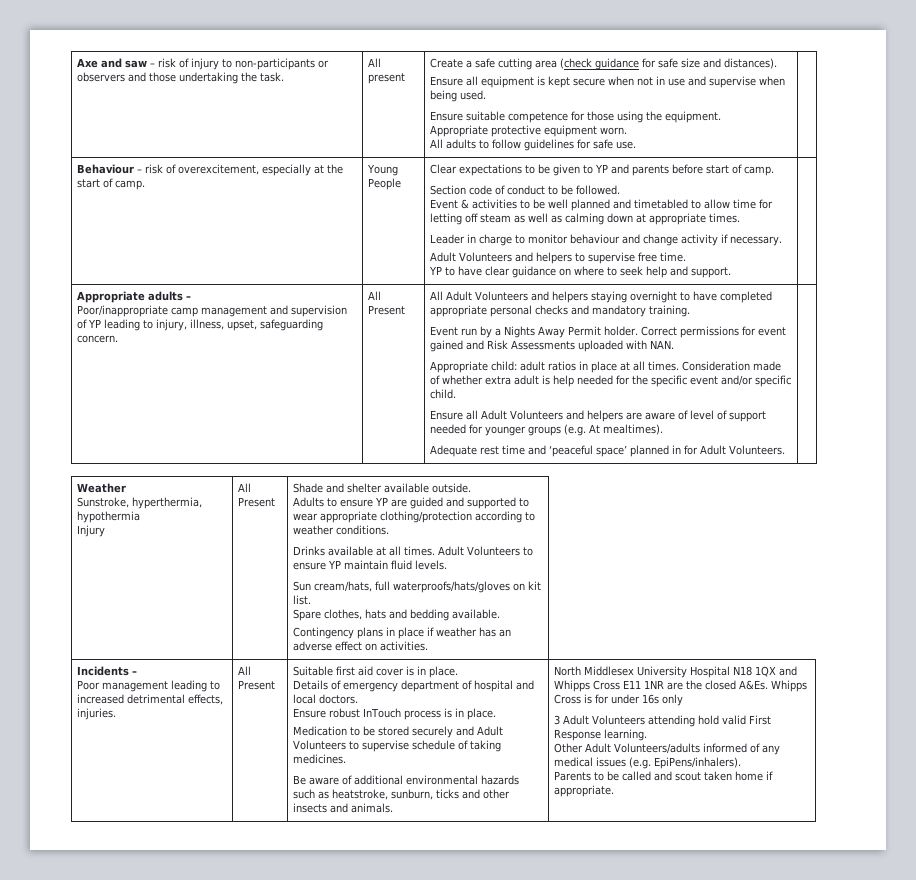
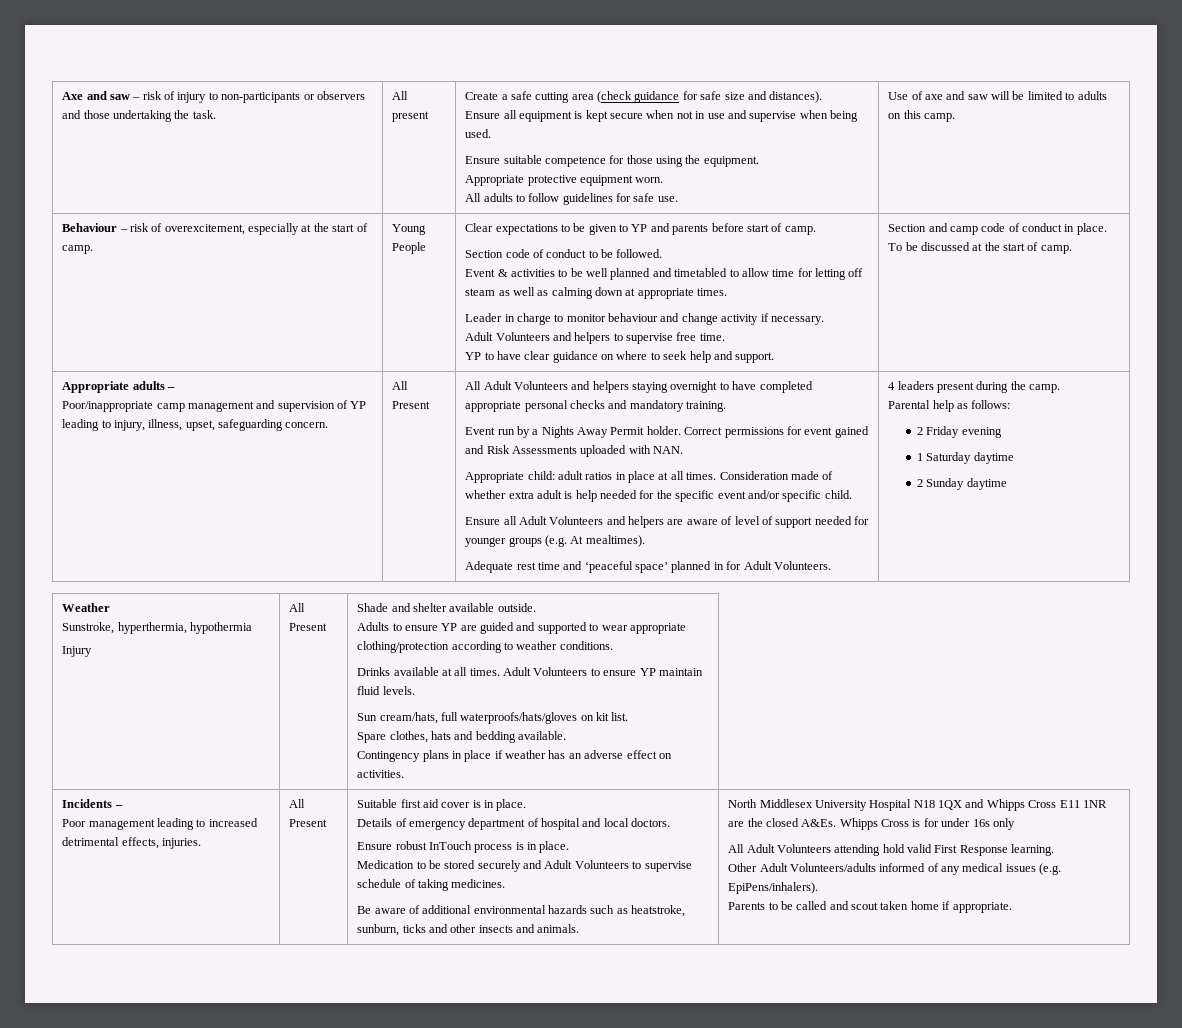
(637, 145) none -> [888,91,1107,100] [888,110,955,122] Use of axe and saw will be limited to adults on this camp.
(732, 272) none -> [888,223,1107,235] [888,242,1072,254] Section and camp code of conduct in place. To be discussed at the start of camp.
(786, 450) none -> [888,381,1061,393] [888,400,1011,412] [917,426,1002,438] [917,452,1014,464] [917,478,1007,490] 4 leaders present during the camp. // Parental help as follows: // 2 Friday evening // 1 Saturday daytime // 2 Sunday daytime
[554,715,561,725] 3 -> [728,844,745,853] All

